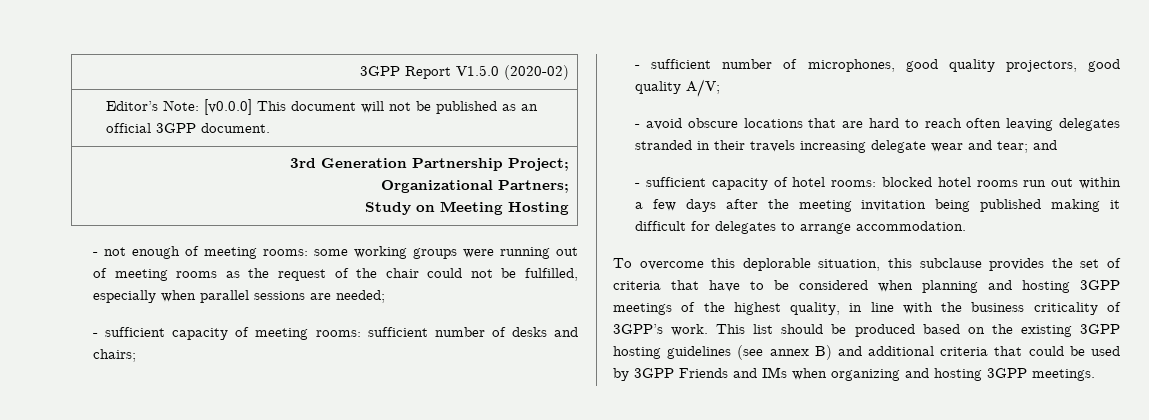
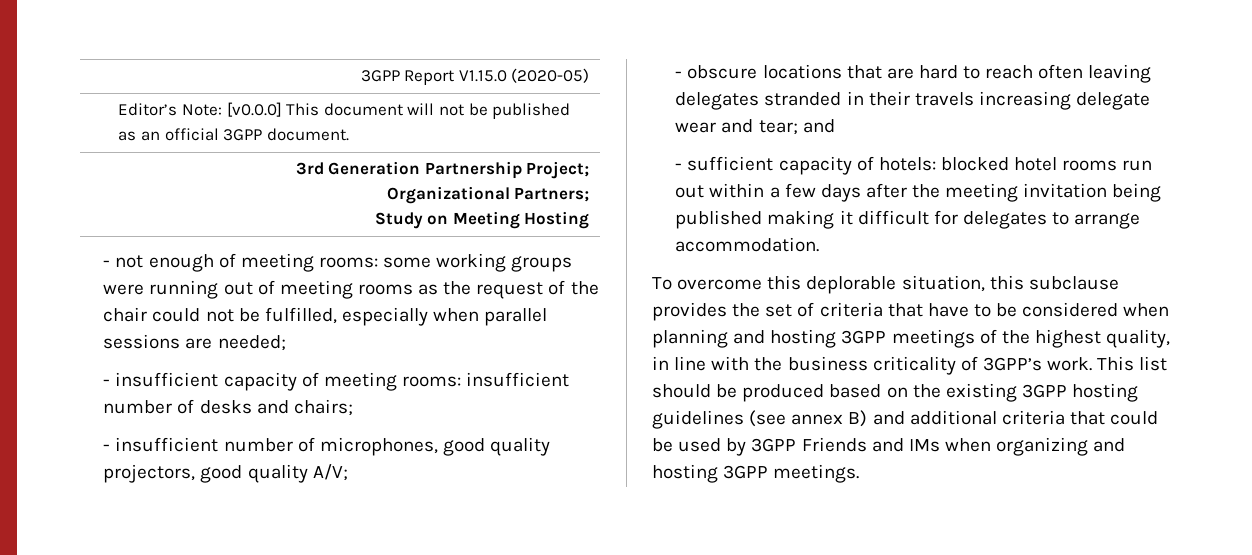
[456,65,570,80] V1.5.0 (2020-02) -> [458,68,590,83] V1.15.0 (2020-05)
[105,327,166,337] sufficient -> [115,372,219,387] insufficient
[367,327,428,337] sufficient -> [466,372,570,387] insufficient
[651,59,712,69] sufficient -> [115,437,219,452] insufficient
[645,118,682,130] avoid -> (683, 74) none
[792,177,877,187] hotel rooms: -> [878,157,936,171] hotels:

